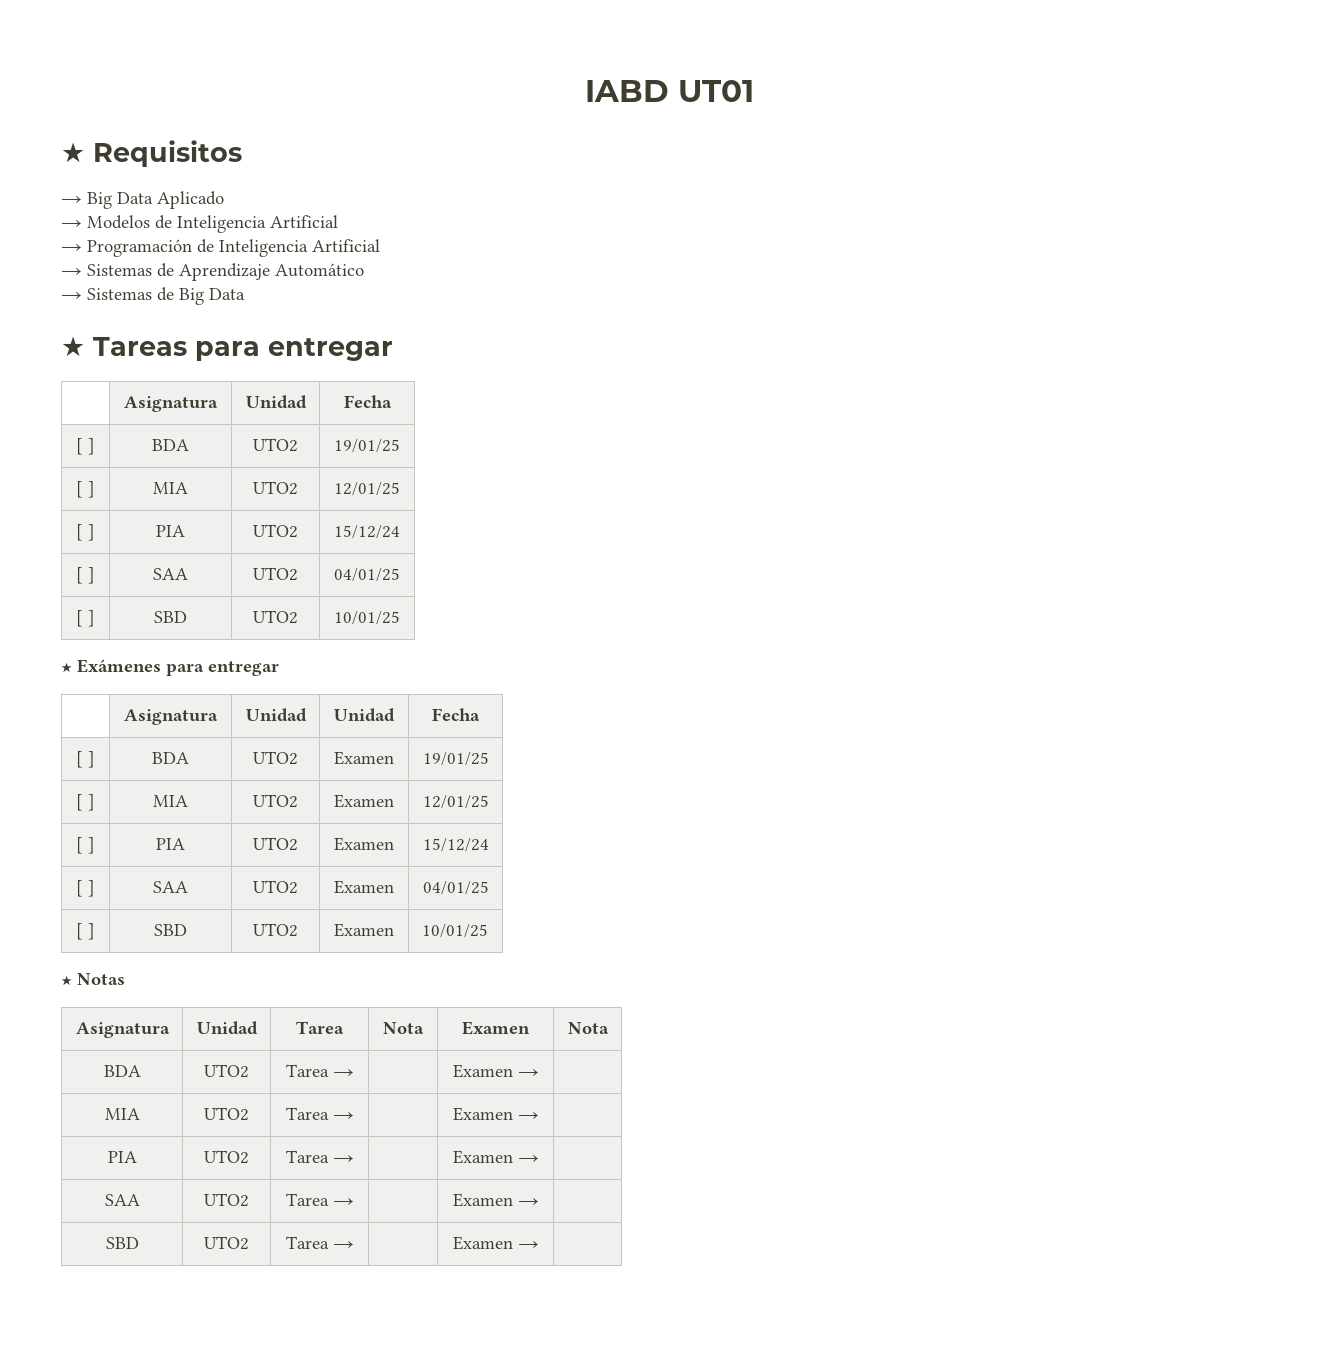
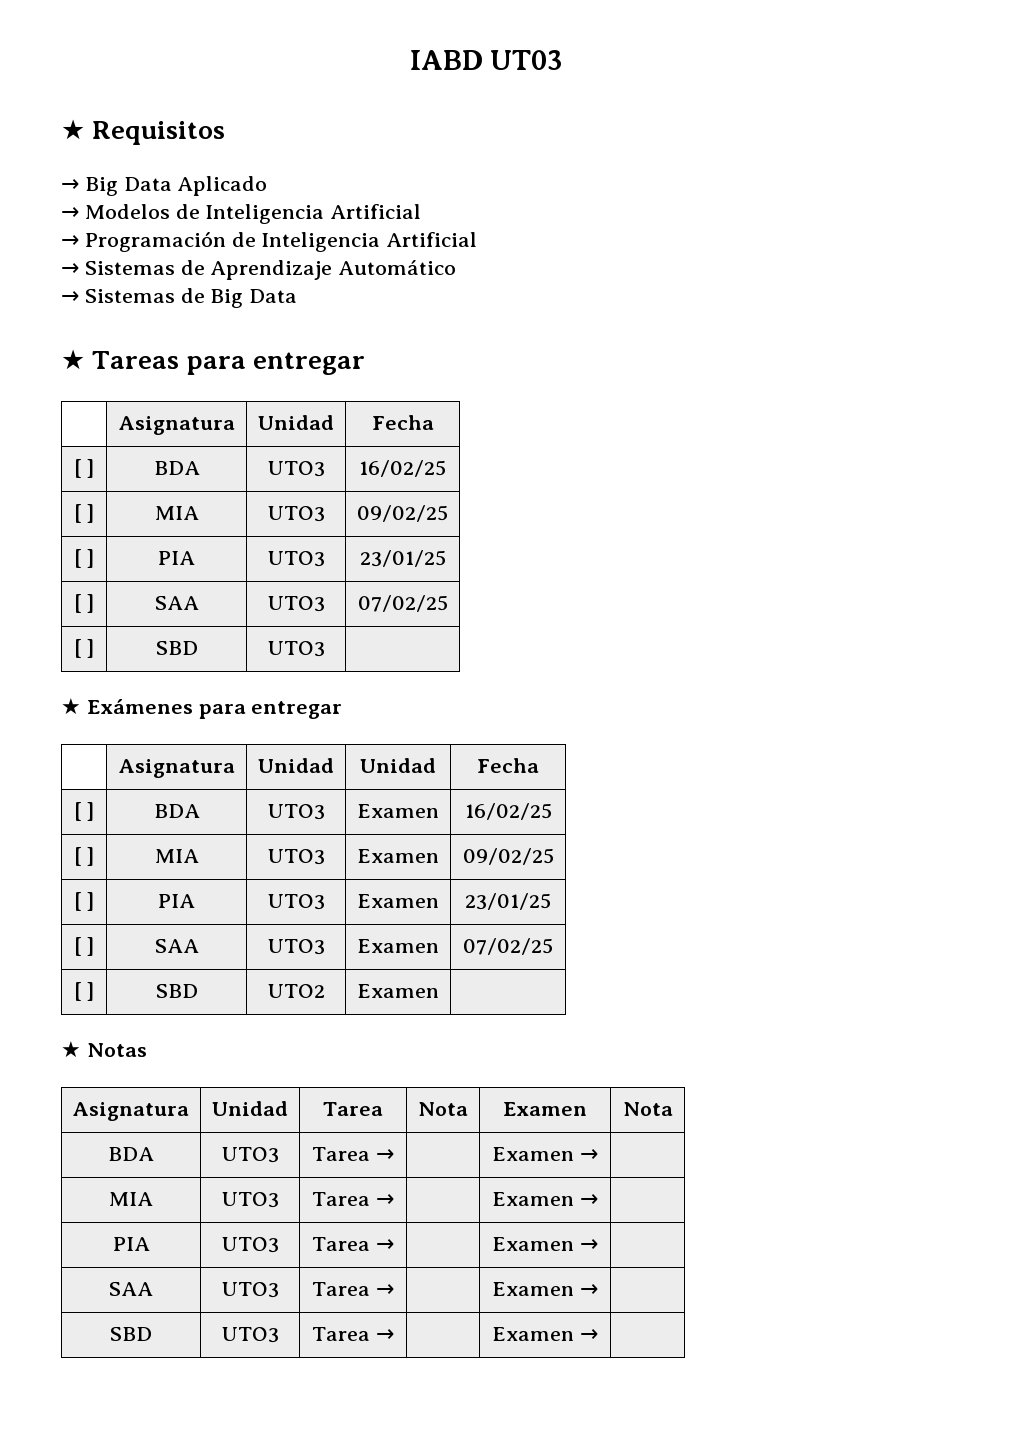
[678,80,754,102] UT01 -> [490,50,564,70] UT03
[253,438,298,452] [334,439,400,453] [76,481,95,498] [153,482,188,494] [253,481,298,495] [334,482,400,496] [76,524,95,541] [156,525,185,537] [253,524,298,538] [334,525,400,539] [76,567,95,584] [153,568,188,580] [253,567,298,581] [334,568,400,582] [76,610,95,627] [154,611,187,623] [253,610,298,624] [334,611,400,625] UTO2 | 19/01/25 // [ ] | MIA | UTO2 | 12/01/25 // [ ] | PIA | UTO2 | 15/12/24 // [ ] | SAA | UTO2 | 04/01/25 // [ ] | SBD | UTO2 | 10/01/25 -> [267,461,325,477] [359,460,446,477] [73,504,95,523] [154,506,199,520] [267,506,325,522] [357,505,448,522] [73,549,95,568] [158,551,195,565] [267,551,325,567] [359,550,446,567] [73,594,95,613] [154,596,199,610] [267,596,325,612] [357,595,448,612] [73,639,95,658] [155,641,198,655] [267,641,325,657] UTO3 | 16/02/25 // [ ] | MIA | UTO3 | 09/02/25 // [ ] | PIA | UTO3 | 23/01/25 // [ ] | SAA | UTO3 | 07/02/25 // [ ] | SBD | UTO3 |
[253,751,298,765] [334,751,394,765] [422,752,489,766] [76,794,95,811] [153,795,188,807] [253,794,298,808] [334,794,394,808] [422,795,489,809] [76,837,95,854] [156,838,185,850] [253,837,298,851] [334,837,394,851] [422,838,489,852] [76,880,95,897] [153,881,188,893] [253,880,298,894] [334,880,394,894] [422,881,489,895] UTO2 | Examen | 19/01/25 // [ ] | MIA | UTO2 | Examen | 12/01/25 // [ ] | PIA | UTO2 | Examen | 15/12/24 // [ ] | SAA | UTO2 | Examen | 04/01/25 -> [267,804,325,820] [357,804,439,818] [464,803,552,820] [73,847,95,866] [154,849,199,863] [267,849,325,865] [357,849,439,863] [462,848,554,865] [73,892,95,911] [158,894,195,908] [267,894,325,910] [357,894,439,908] [465,893,551,910] [73,937,95,956] [154,939,199,953] [267,939,325,955] [357,939,439,953] [463,938,553,955] UTO3 | Examen | 16/02/25 // [ ] | MIA | UTO3 | Examen | 09/02/25 // [ ] | PIA | UTO3 | Examen | 23/01/25 // [ ] | SAA | UTO3 | Examen | 07/02/25
[421,924,488,938] 10/01/25 -> (439, 991) none
[204,1064,250,1078] UTO2 -> [221,1147,279,1163] UTO3
[204,1107,250,1121] UTO2 -> [221,1192,279,1208] UTO3
[204,1150,250,1164] UTO2 -> [221,1237,279,1253] UTO3
[204,1193,250,1207] UTO2 -> [221,1282,279,1298] UTO3
[204,1236,250,1250] UTO2 -> [221,1327,279,1343] UTO3

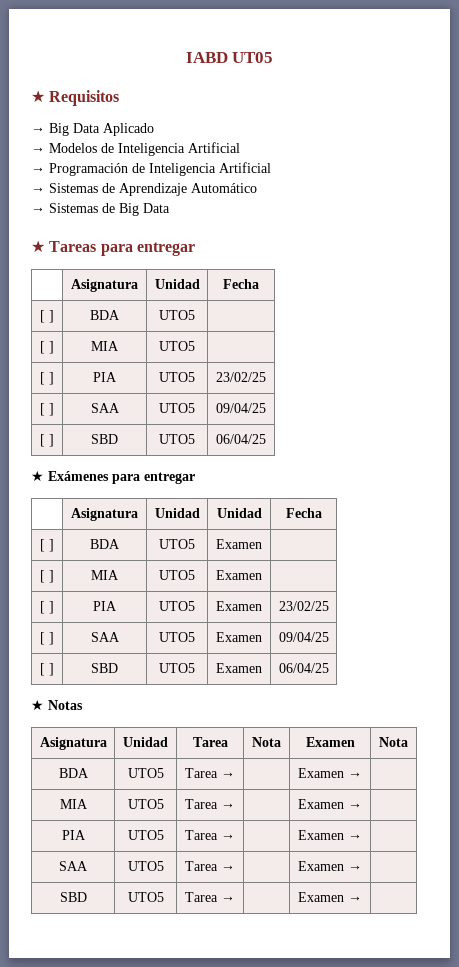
[490,50,564,70] UT03 -> [232,52,274,63] UT05
[267,461,325,477] [359,460,446,477] [73,504,95,523] [154,506,199,520] [267,506,325,522] [357,505,448,522] [73,549,95,568] [158,551,195,565] [267,551,325,567] [359,550,446,567] [73,594,95,613] [154,596,199,610] [267,596,325,612] [357,595,448,612] [73,639,95,658] [155,641,198,655] [267,641,325,657] UTO3 | 16/02/25 // [ ] | MIA | UTO3 | 09/02/25 // [ ] | PIA | UTO3 | 23/01/25 // [ ] | SAA | UTO3 | 07/02/25 // [ ] | SBD | UTO3 | -> [159,310,195,320] [40,341,54,354] [91,341,119,351] [159,341,195,351] [40,372,54,385] [93,372,117,382] [159,372,195,382] [216,372,266,382] [40,403,54,416] [90,403,120,413] [159,403,195,413] [216,403,266,413] [40,434,54,447] [91,434,118,444] [159,434,195,444] [216,434,266,444] UTO5 | // [ ] | MIA | UTO5 | // [ ] | PIA | UTO5 | 23/02/25 // [ ] | SAA | UTO5 | 09/04/25 // [ ] | SBD | UTO5 | 06/04/25
[267,804,325,820] [357,804,439,818] [464,803,552,820] [73,847,95,866] [154,849,199,863] [267,849,325,865] [357,849,439,863] [462,848,554,865] [73,892,95,911] [158,894,195,908] [267,894,325,910] [357,894,439,908] [465,893,551,910] [73,937,95,956] [154,939,199,953] [267,939,325,955] [357,939,439,953] [463,938,553,955] [73,982,95,1001] [155,984,198,998] [267,984,325,998] [357,984,439,998] UTO3 | Examen | 16/02/25 // [ ] | MIA | UTO3 | Examen | 09/02/25 // [ ] | PIA | UTO3 | Examen | 23/01/25 // [ ] | SAA | UTO3 | Examen | 07/02/25 // [ ] | SBD | UTO2 | Examen | -> [159,539,195,549] [216,539,262,549] [40,570,54,583] [91,570,119,580] [159,570,195,580] [216,570,262,580] [40,601,54,614] [93,601,117,611] [159,601,195,611] [216,601,262,611] [278,601,329,611] [40,632,54,645] [90,632,120,642] [159,632,195,642] [216,632,262,642] [278,632,329,642] [40,663,54,676] [91,663,118,673] [159,663,195,673] [216,663,262,673] [278,663,329,673] UTO5 | Examen | // [ ] | MIA | UTO5 | Examen | // [ ] | PIA | UTO5 | Examen | 23/02/25 // [ ] | SAA | UTO5 | Examen | 09/04/25 // [ ] | SBD | UTO5 | Examen | 06/04/25
[221,1147,279,1163] UTO3 -> [127,768,164,778] UTO5
[221,1192,279,1208] UTO3 -> [127,799,164,809] UTO5
[221,1237,279,1253] UTO3 -> [127,830,164,840] UTO5
[221,1282,279,1298] UTO3 -> [127,861,164,871] UTO5
[221,1327,279,1343] UTO3 -> [127,892,164,902] UTO5

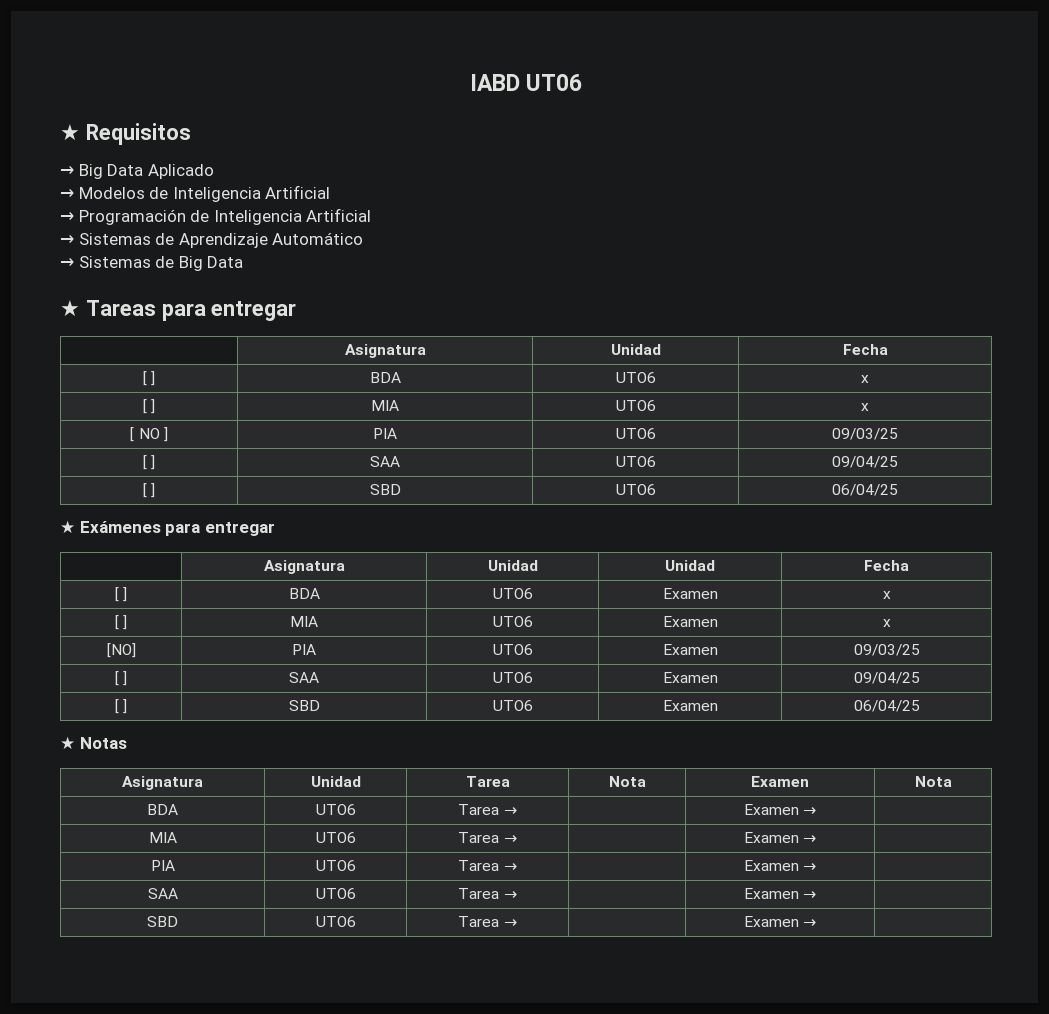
[232,52,274,63] UT05 -> [526,74,583,91] UT06
[159,310,195,320] [40,341,54,354] [91,341,119,351] [159,341,195,351] [40,372,54,385] [93,372,117,382] [159,372,195,382] [216,372,266,382] [40,403,54,416] [90,403,120,413] [159,403,195,413] [216,403,266,413] [40,434,54,447] [91,434,118,444] [159,434,195,444] UTO5 | // [ ] | MIA | UTO5 | // [ ] | PIA | UTO5 | 23/02/25 // [ ] | SAA | UTO5 | 09/04/25 // [ ] | SBD | UTO5 -> [615,372,656,383] [861,375,869,383] [142,399,156,414] [371,400,399,411] [615,400,656,411] [861,403,869,411] [130,427,168,442] [373,428,397,439] [615,428,656,439] [832,428,898,440] [142,455,156,470] [370,456,400,467] [615,456,656,467] [832,456,898,468] [142,483,156,498] [369,484,401,495] [615,484,656,495] UTO6 | x // [ ] | MIA | UTO6 | x // [ NO ] | PIA | UTO6 | 09/03/25 // [ ] | SAA | UTO6 | 09/04/25 // [ ] | SBD | UTO6
[159,539,195,549] [216,539,262,549] [40,570,54,583] [91,570,119,580] [159,570,195,580] [216,570,262,580] [40,601,54,614] [93,601,117,611] [159,601,195,611] [216,601,262,611] [278,601,329,611] [40,632,54,645] [90,632,120,642] [159,632,195,642] UTO5 | Examen | // [ ] | MIA | UTO5 | Examen | // [ ] | PIA | UTO5 | Examen | 23/02/25 // [ ] | SAA | UTO5 -> [492,588,533,599] [662,588,718,599] [882,591,891,599] [114,615,128,630] [290,616,318,627] [492,616,533,627] [662,616,718,627] [882,619,891,627] [106,643,136,658] [292,644,316,655] [492,644,533,655] [662,644,718,655] [853,644,920,656] [114,671,128,686] [289,672,319,683] [492,672,533,683] UTO6 | Examen | x // [ ] | MIA | UTO6 | Examen | x // [NO] | PIA | UTO6 | Examen | 09/03/25 // [ ] | SAA | UTO6
[159,663,195,673] UTO5 -> [492,700,533,711] UTO6
[127,768,164,778] UTO5 -> [315,804,356,815] UTO6
[127,799,164,809] UTO5 -> [315,832,356,843] UTO6
[127,830,164,840] UTO5 -> [315,860,356,871] UTO6
[127,861,164,871] UTO5 -> [315,888,356,899] UTO6
[127,892,164,902] UTO5 -> [315,916,356,927] UTO6

